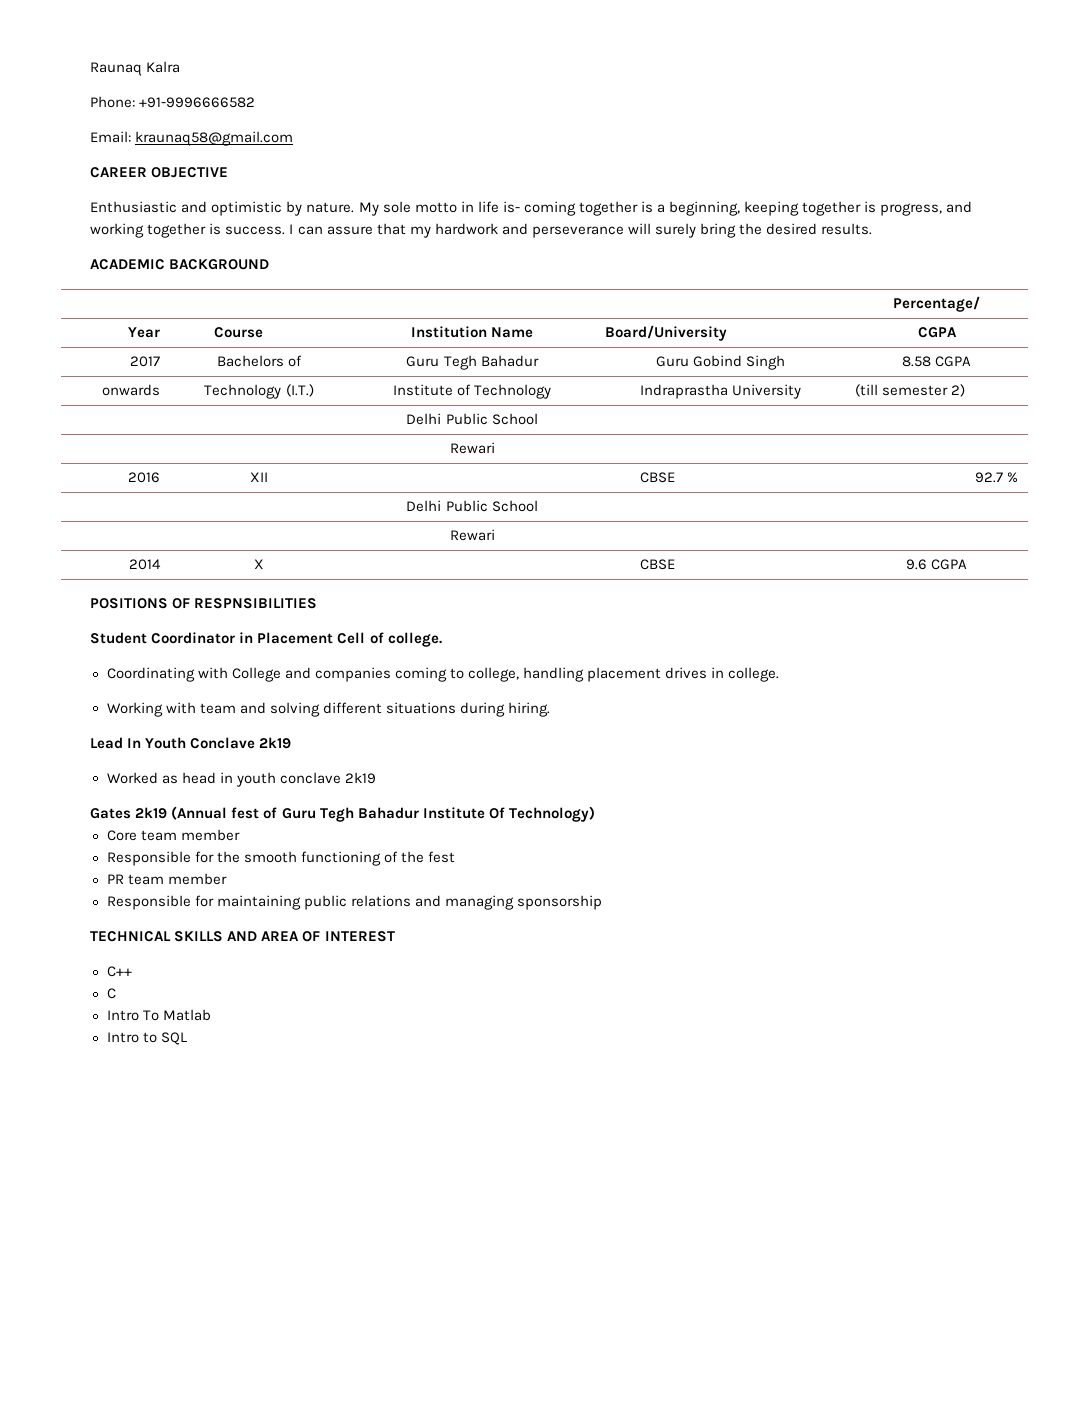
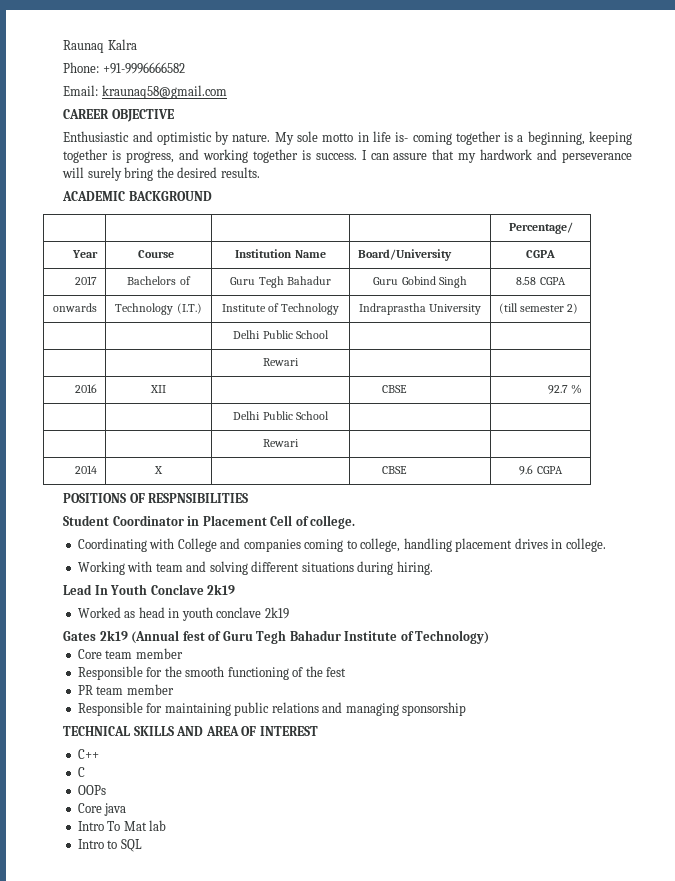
[488,807,505,819] Of -> [400,631,414,641] of
(116, 993) none -> [77,785,106,795] [77,803,127,816] // OOPs // Core java
[162,1009,211,1021] Matlab -> [123,820,167,831] Mat lab

